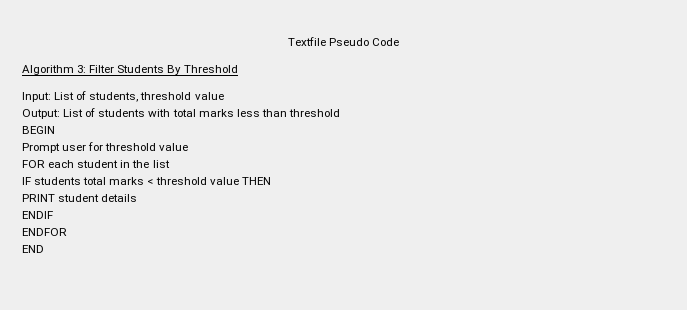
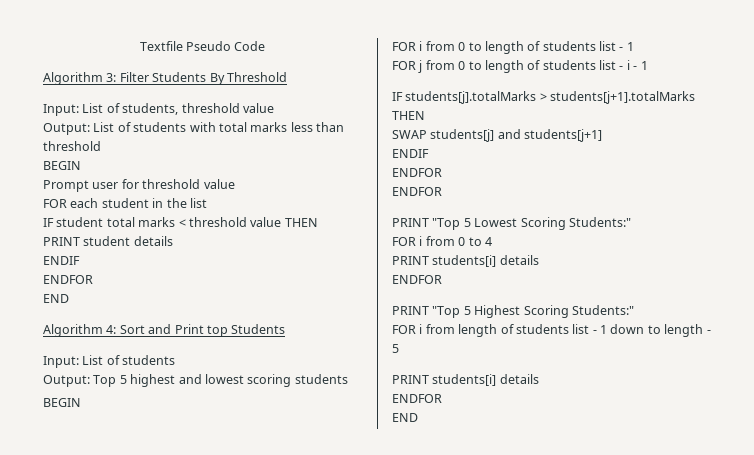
[34,177,82,185] students -> [56,217,104,227] student
(44, 249) none -> [43,324,286,337] [43,355,176,368] [43,374,348,387] [43,398,81,407] [392,41,634,54] [392,60,648,73] [392,91,696,104] [392,111,425,120] [392,129,603,142] [392,149,429,158] [392,168,442,177] [392,187,442,196] [392,217,631,230] [392,236,492,246] [392,255,539,267] [392,275,442,284] [392,305,634,318] [392,324,711,337] [392,344,399,353] [392,374,539,386] [392,394,442,403] [392,413,418,422] // Algorithm 4: Sort and Print top Students // Input: List of students // Output: Top 5 highest and lowest scoring students // BEGIN // FOR i from 0 to length of students list - 1 // FOR j from 0 to length of students list - i - 1 // IF students[j].totalMarks > students[j+1].totalMarks THEN // SWAP students[j] and students[j+1] // ENDIF // ENDFOR // ENDFOR // PRINT "Top 5 Lowest Scoring Students:" // FOR i from 0 to 4 // PRINT students[i] details // ENDFOR // PRINT "Top 5 Highest Scoring Students:" // FOR i from length of students list - 1 down to length - 5 // PRINT students[i] details // ENDFOR // END

